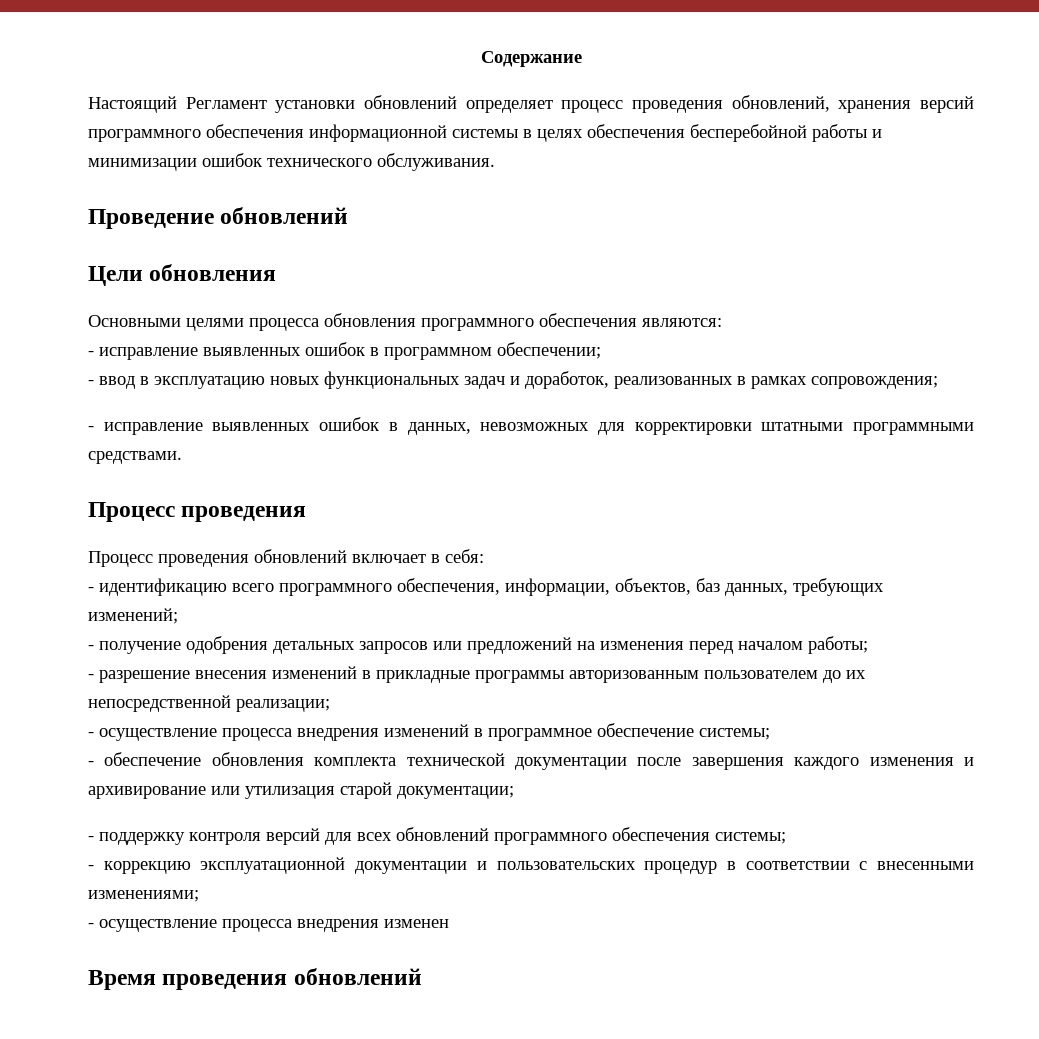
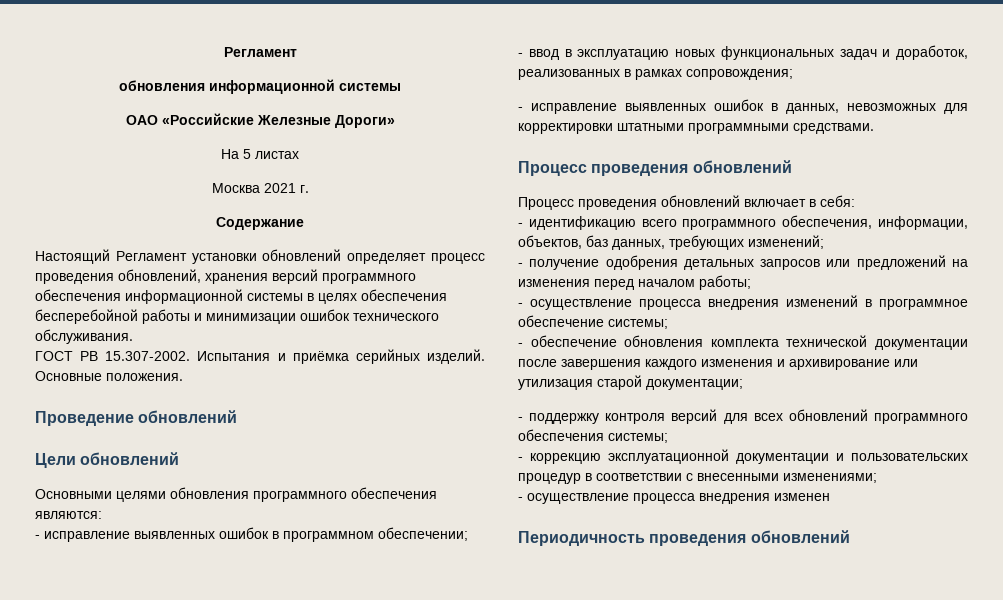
(480, 59) none -> [223,47,297,57] [119,79,401,94] [125,113,395,128] [221,149,299,159] [211,183,309,193] Регламент // обновления информационной системы // ОАО «Российские Железные Дороги» // На 5 листах // Москва 2021 г. //
(495, 162) none -> [35,349,486,364] [35,371,183,381] // ГОСТ РВ 15.307-2002. Испытания и приёмка серийных изделий. Основные положения.
[149,264,277,281] обновления -> [80,452,180,465] обновлений
[249,318,319,331] процесса -> (166, 496) none
(307, 514) none -> [692,160,792,173] обновлений
[88,666,866,683] [88,695,330,712] // - разрешение внесения изменений в прикладные программы авторизованным пользователем до их непосредственной реализации; -> (751, 282) none
[88,970,156,990] Время -> [518,531,645,546] Периодичность

